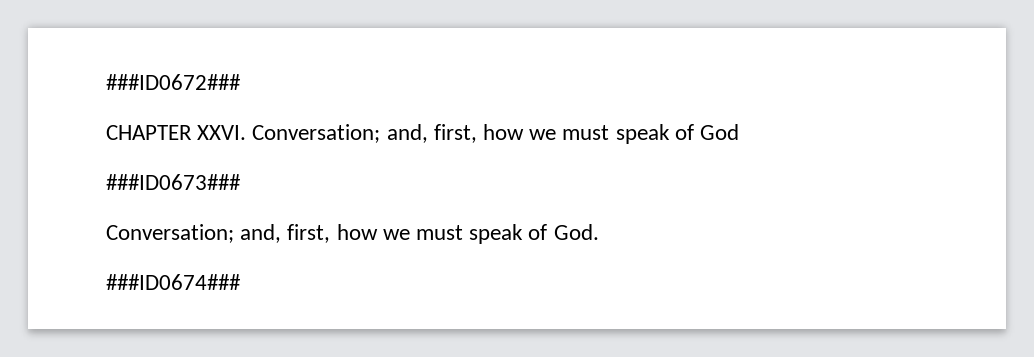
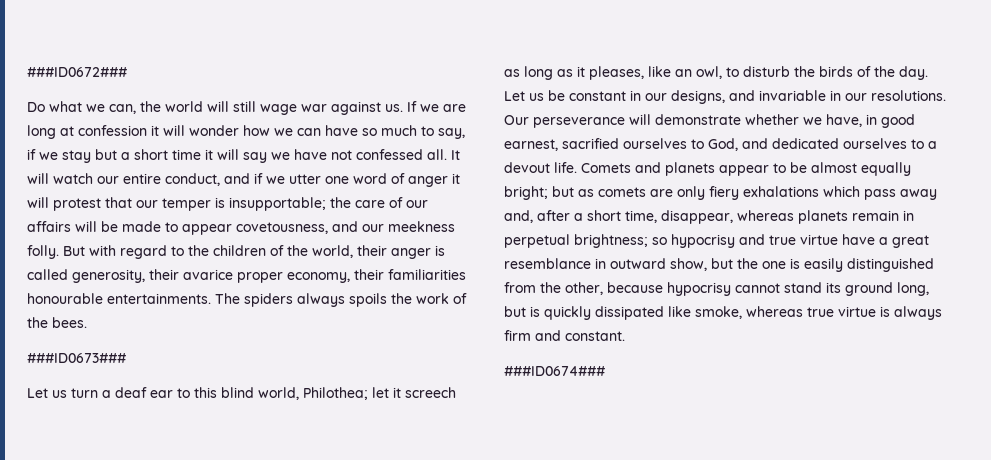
[106,124,740,144] [106,174,241,190] [106,224,599,244] CHAPTER XXVI. Conversation; and, first, how we must speak of God // ###ID0673### // Conversation; and, first, how we must speak of God. -> [27,101,466,115] [27,125,465,139] [27,149,460,163] [27,173,460,187] [27,197,428,211] [27,221,455,235] [27,245,445,259] [27,269,466,283] [27,293,467,307] [27,317,87,328] [27,353,127,363] [27,387,456,400] [504,66,928,80] [504,90,946,104] [504,114,915,128] [504,138,937,151] [504,162,911,176] [504,186,937,200] [504,210,914,224] [504,234,929,248] [504,258,934,272] [504,282,929,296] [504,306,942,320] [504,330,625,341] Do what we can, the world will still wage war against us. If we are long at confession it will wonder how we can have so much to say, if we stay but a short time it will say we have not confessed all. It will watch our entire conduct, and if we utter one word of anger it will protest that our temper is insupportable; the care of our affairs will be made to appear covetousness, and our meekness folly. But with regard to the children of the world, their anger is called generosity, their avarice proper economy, their familiarities honourable entertainments. The spiders always spoils the work of the bees. // ###ID0673### // Let us turn a deaf ear to this blind world, Philothea; let it screech as long as it pleases, like an owl, to disturb the birds of the day. Let us be constant in our designs, and invariable in our resolutions. Our perseverance will demonstrate whether we have, in good earnest, sacrified ourselves to God, and dedicated ourselves to a devout life. Comets and planets appear to be almost equally bright; but as comets are only fiery exhalations which pass away and, after a short time, disappear, whereas planets remain in perpetual brightness; so hypocrisy and true virtue have a great resemblance in outward show, but the one is easily distinguished from the other, because hypocrisy cannot stand its ground long, but is quickly dissipated like smoke, whereas true virtue is always firm and constant.

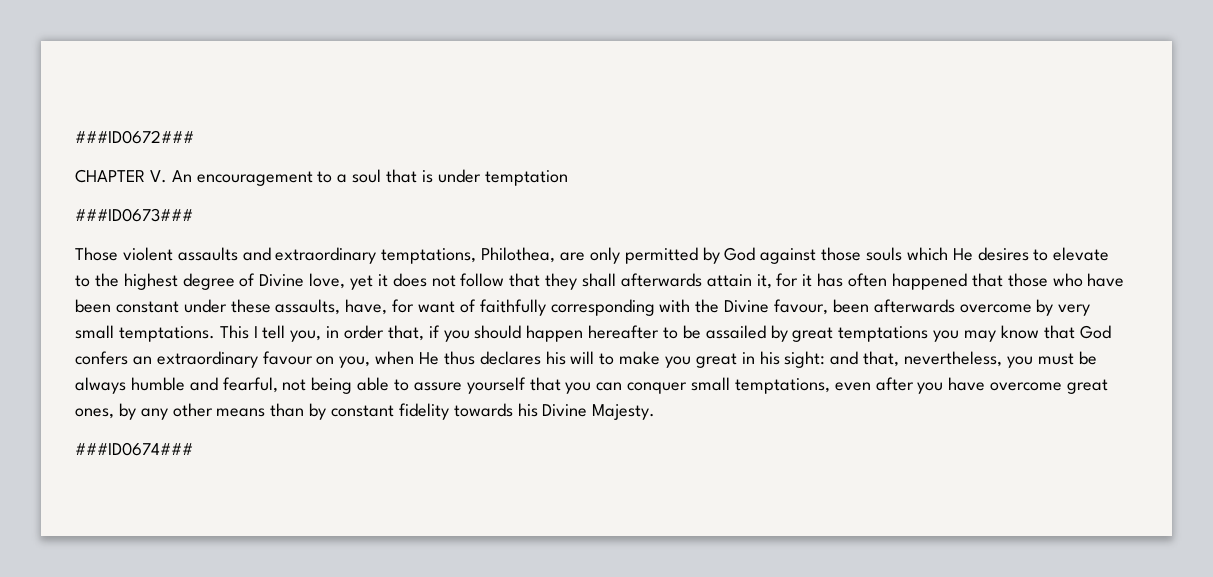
[27,101,466,115] [27,125,465,139] [27,149,460,163] [27,173,460,187] [27,197,428,211] [27,221,455,235] [27,245,445,259] [27,269,466,283] [27,293,467,307] [27,317,87,328] [27,353,127,363] [27,387,456,400] [504,66,928,80] [504,90,946,104] [504,114,915,128] [504,138,937,151] [504,162,911,176] [504,186,937,200] [504,210,914,224] [504,234,929,248] [504,258,934,272] [504,282,929,296] [504,306,942,320] [504,330,625,341] Do what we can, the world will still wage war against us. If we are long at confession it will wonder how we can have so much to say, if we stay but a short time it will say we have not confessed all. It will watch our entire conduct, and if we utter one word of anger it will protest that our temper is insupportable; the care of our affairs will be made to appear covetousness, and our meekness folly. But with regard to the children of the world, their anger is called generosity, their avarice proper economy, their familiarities honourable entertainments. The spiders always spoils the work of the bees. // ###ID0673### // Let us turn a deaf ear to this blind world, Philothea; let it screech as long as it pleases, like an owl, to disturb the birds of the day. Let us be constant in our designs, and invariable in our resolutions. Our perseverance will demonstrate whether we have, in good earnest, sacrified ourselves to God, and dedicated ourselves to a devout life. Comets and planets appear to be almost equally bright; but as comets are only fiery exhalations which pass away and, after a short time, disappear, whereas planets remain in perpetual brightness; so hypocrisy and true virtue have a great resemblance in outward show, but the one is easily distinguished from the other, because hypocrisy cannot stand its ground long, but is quickly dissipated like smoke, whereas true virtue is always firm and constant. -> [75,169,568,186] [75,208,193,222] [75,247,1110,264] [75,273,1125,290] [75,299,1091,316] [75,325,1111,342] [75,351,1097,368] [75,377,1109,394] [75,403,656,420] CHAPTER V. An encouragement to a soul that is under temptation // ###ID0673### // Those violent assaults and extraordinary temptations, Philothea, are only permitted by God against those souls which He desires to elevate to the highest degree of Divine love, yet it does not follow that they shall afterwards attain it, for it has often happened that those who have been constant under these assaults, have, for want of faithfully corresponding with the Divine favour, been afterwards overcome by very small temptations. This I tell you, in order that, if you should happen hereafter to be assailed by great temptations you may know that God confers an extraordinary favour on you, when He thus declares his will to make you great in his sight: and that, nevertheless, you must be always humble and fearful, not being able to assure yourself that you can conquer small temptations, even after you have overcome great ones, by any other means than by constant fidelity towards his Divine Majesty.

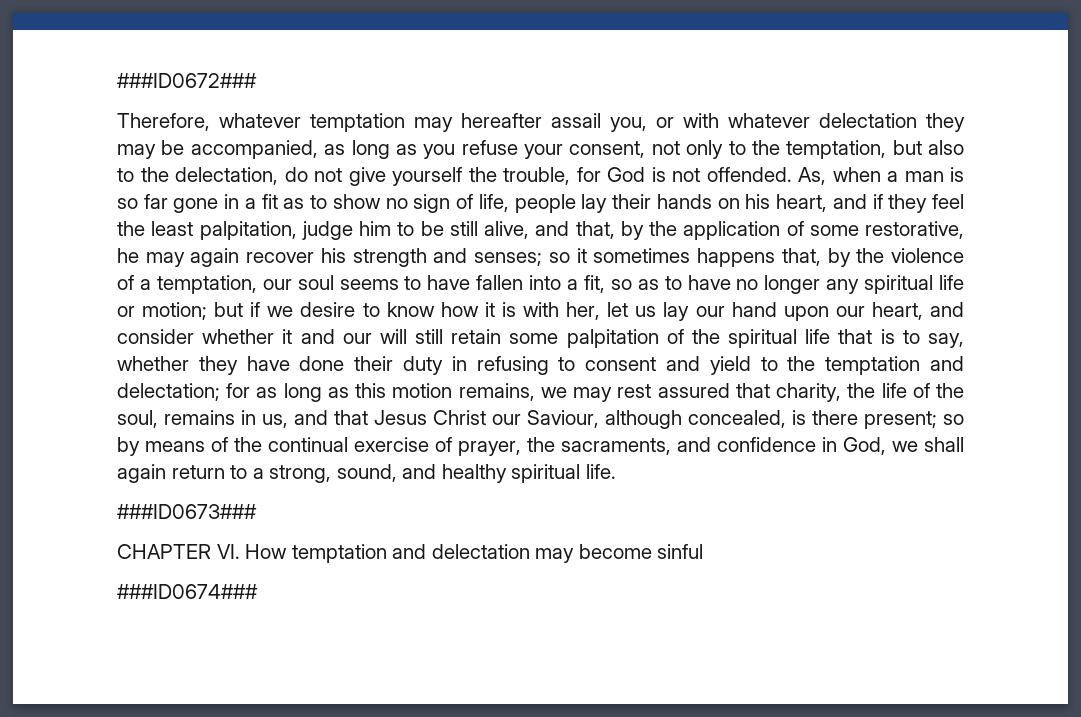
[75,169,568,186] [75,208,193,222] [75,247,1110,264] [75,273,1125,290] [75,299,1091,316] [75,325,1111,342] [75,351,1097,368] [75,377,1109,394] [75,403,656,420] CHAPTER V. An encouragement to a soul that is under temptation // ###ID0673### // Those violent assaults and extraordinary temptations, Philothea, are only permitted by God against those souls which He desires to elevate to the highest degree of Divine love, yet it does not follow that they shall afterwards attain it, for it has often happened that those who have been constant under these assaults, have, for want of faithfully corresponding with the Divine favour, been afterwards overcome by very small temptations. This I tell you, in order that, if you should happen hereafter to be assailed by great temptations you may know that God confers an extraordinary favour on you, when He thus declares his will to make you great in his sight: and that, nevertheless, you must be always humble and fearful, not being able to assure yourself that you can conquer small temptations, even after you have overcome great ones, by any other means than by constant fidelity towards his Divine Majesty. -> [117,113,965,132] [117,140,964,159] [117,167,964,186] [117,194,965,213] [117,221,964,240] [117,248,965,267] [117,275,964,294] [117,302,964,321] [117,329,964,348] [117,356,964,375] [117,383,965,402] [117,410,964,429] [117,437,964,456] [117,464,616,483] [117,504,257,519] [117,544,704,563] Therefore, whatever temptation may hereafter assail you, or with whatever delectation they may be accompanied, as long as you refuse your consent, not only to the temptation, but also to the delectation, do not give yourself the trouble, for God is not offended. As, when a man is so far gone in a fit as to show no sign of life, people lay their hands on his heart, and if they feel the least palpitation, judge him to be still alive, and that, by the application of some restorative, he may again recover his strength and senses; so it sometimes happens that, by the violence of a temptation, our soul seems to have fallen into a fit, so as to have no longer any spiritual life or motion; but if we desire to know how it is with her, let us lay our hand upon our heart, and consider whether it and our will still retain some palpitation of the spiritual life that is to say, whether they have done their duty in refusing to consent and yield to the temptation and delectation; for as long as this motion remains, we may rest assured that charity, the life of the soul, remains in us, and that Jesus Christ our Saviour, although concealed, is there present; so by means of the continual exercise of prayer, the sacraments, and confidence in God, we shall again return to a strong, sound, and healthy spiritual life. // ###ID0673### // CHAPTER VI. How temptation and delectation may become sinful

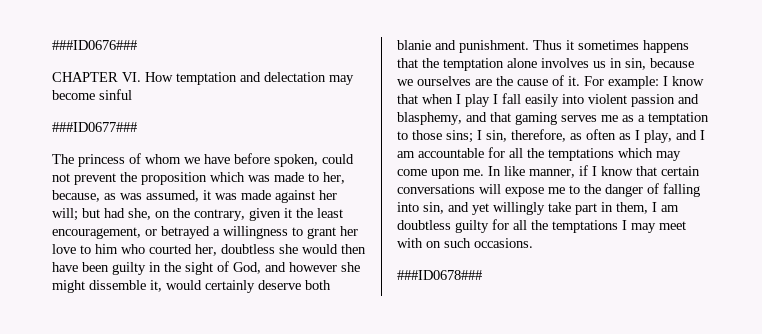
[117,73,257,88] [117,113,965,132] [117,140,964,159] [117,167,964,186] [117,194,965,213] [117,221,964,240] [117,248,965,267] [117,275,964,294] [117,302,964,321] [117,329,964,348] [117,356,964,375] [117,383,965,402] [117,410,964,429] [117,437,964,456] [117,464,616,483] [117,504,257,519] ###ID0672### // Therefore, whatever temptation may hereafter assail you, or with whatever delectation they may be accompanied, as long as you refuse your consent, not only to the temptation, but also to the delectation, do not give yourself the trouble, for God is not offended. As, when a man is so far gone in a fit as to show no sign of life, people lay their hands on his heart, and if they feel the least palpitation, judge him to be still alive, and that, by the application of some restorative, he may again recover his strength and senses; so it sometimes happens that, by the violence of a temptation, our soul seems to have fallen into a fit, so as to have no longer any spiritual life or motion; but if we desire to know how it is with her, let us lay our hand upon our heart, and consider whether it and our will still retain some palpitation of the spiritual life that is to say, whether they have done their duty in refusing to consent and yield to the temptation and delectation; for as long as this motion remains, we may rest assured that charity, the life of the soul, remains in us, and that Jesus Christ our Saviour, although concealed, is there present; so by means of the continual exercise of prayer, the sacraments, and confidence in God, we shall again return to a strong, sound, and healthy spiritual life. // ###ID0673### -> [52,40,137,50] ###ID0676###
[117,584,258,599] ###ID0674### -> [52,122,137,132] [52,153,354,167] [52,172,345,185] [52,190,337,203] [52,208,343,221] [52,226,358,239] [52,244,366,256] [52,261,360,275] [52,280,331,293] [397,40,689,53] [397,58,694,71] [397,75,704,89] [397,93,699,107] [397,112,709,125] [397,129,705,143] [397,147,681,161] [397,165,700,179] [397,183,700,197] [397,202,679,215] [397,219,686,233] [397,238,533,248] [397,270,482,280] ###ID0677### // The princess of whom we have before spoken, could not prevent the proposition which was made to her, because, as was assumed, it was made against her will; but had she, on the contrary, given it the least encouragement, or betrayed a willingness to grant her love to him who courted her, doubtless she would then have been guilty in the sight of God, and however she might dissemble it, would certainly deserve both blanie and punishment. Thus it sometimes happens that the temptation alone involves us in sin, because we ourselves are the cause of it. For example: I know that when I play I fall easily into violent passion and blasphemy, and that gaming serves me as a temptation to those sins; I sin, therefore, as often as I play, and I am accountable for all the temptations which may come upon me. In like manner, if I know that certain conversations will expose me to the danger of falling into sin, and yet willingly take part in them, I am doubtless guilty for all the temptations I may meet with on such occasions. // ###ID0678###

